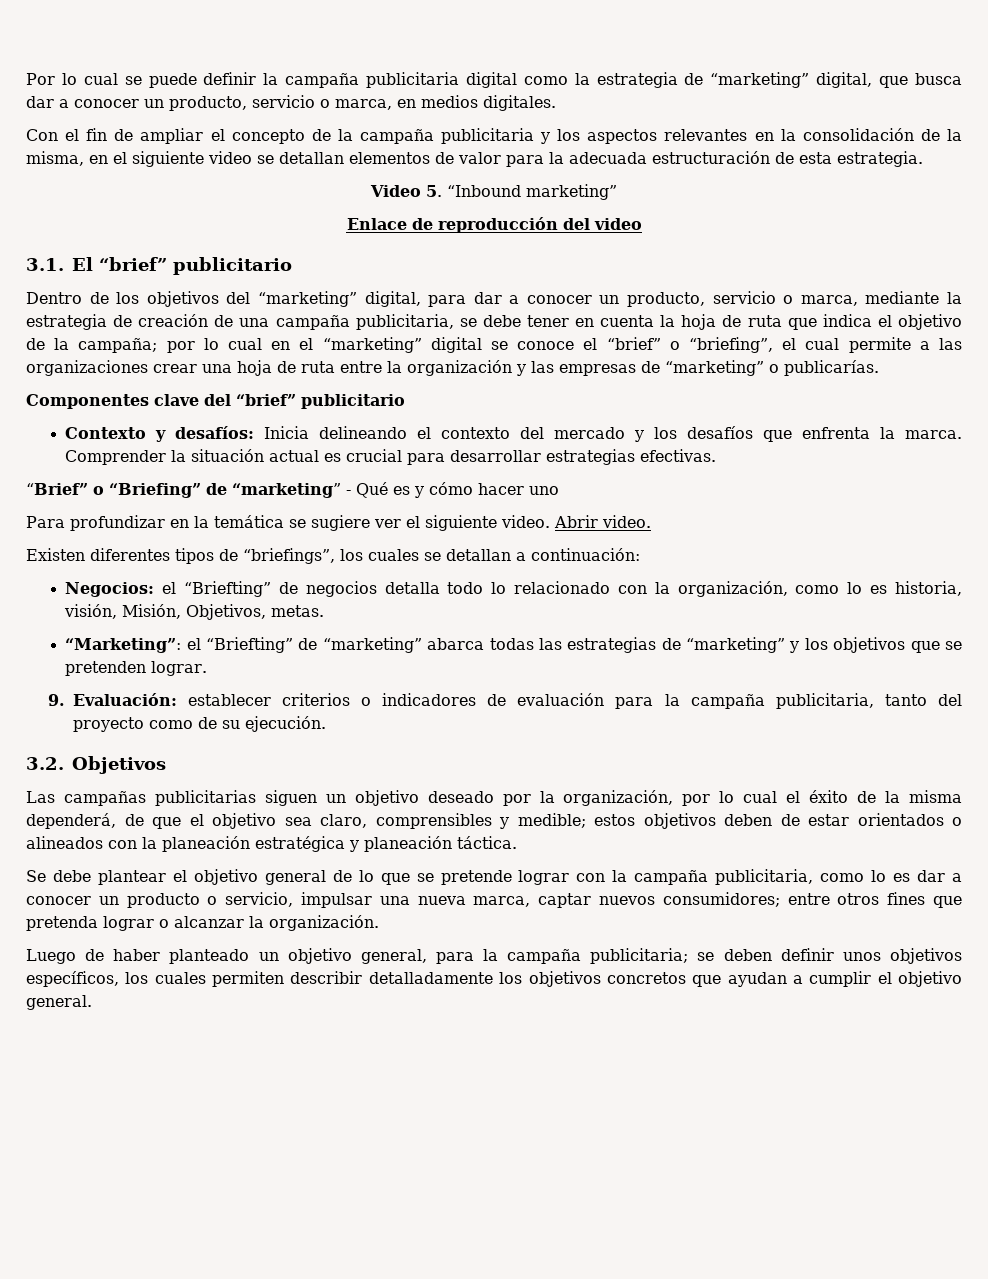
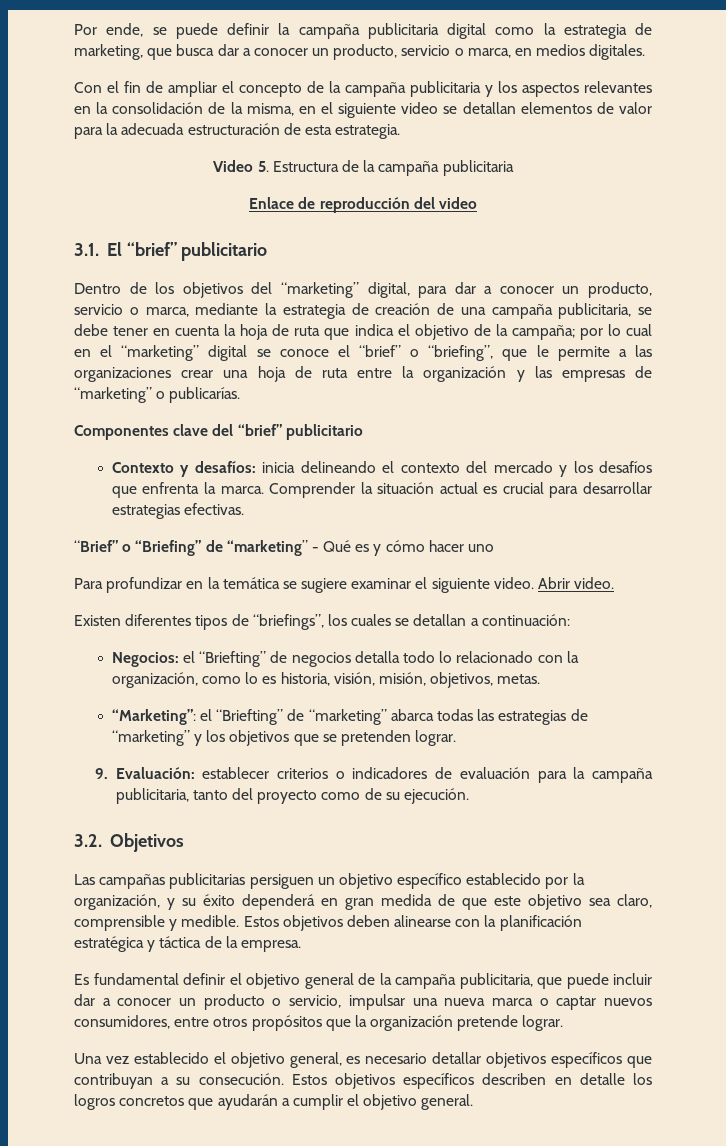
[61,73,118,85] lo cual -> [106,23,144,37] ende,
[710,72,873,88] “marketing” digital, -> [74,44,143,60] marketing,
[447,184,617,200] “Inbound marketing” -> [272,160,514,176] Estructura de la campaña publicitaria
[782,338,840,350] el cual -> [502,345,549,361] que le
[264,426,310,439] Inicia -> [262,462,296,473] inicia
[374,519,401,528] ver -> [351,578,412,589] examinar
[122,604,267,620] Misión, Objetivos, -> [378,672,494,688] misión, objetivos,
[264,790,494,806] siguen un objetivo deseado -> [249,873,542,889] persiguen un objetivo específico establecido
[682,790,963,806] [26,813,116,829] por lo cual el éxito de la misma dependerá, -> [167,894,432,910] y su éxito dependerá en gran medida
[189,814,204,826] el -> [494,896,521,906] este
[375,813,962,829] [26,836,250,852] comprensibles y medible; estos objetivos deben de estar orientados o alineados con la planeación -> [74,915,582,931] comprensible y medible. Estos objetivos deben alinearse con la planificación
[364,836,517,852] [26,869,911,885] planeación táctica. // Se debe plantear el objetivo general de lo que se pretende lograr con la campaña publicitaria, como lo es -> [159,936,301,952] [74,973,652,989] táctica de la empresa. // Es fundamental definir el objetivo general de la campaña publicitaria, que puede incluir
[473,896,531,907] marca, -> [491,998,549,1006] marca o
[662,892,780,907] consumidores; -> [74,1015,170,1029] consumidores,
[887,892,962,908] [26,915,379,931] [26,948,962,964] [26,971,601,987] fines que pretenda lograr o alcanzar la organización. // Luego de haber planteado un objetivo general, para la campaña publicitaria; se deben definir unos objetivos específicos, los cuales permiten describir detalladamente los objetivos -> [251,1015,564,1031] [74,1052,652,1068] [74,1073,652,1089] [74,1094,115,1110] propósitos que la organización pretende lograr. // Una vez establecido el objetivo general, es necesario detallar objetivos específicos que contribuyan a su consecución. Estos objetivos específicos describen en detalle los logros
[727,972,787,987] ayudan -> [217,1094,278,1110] ayudarán

